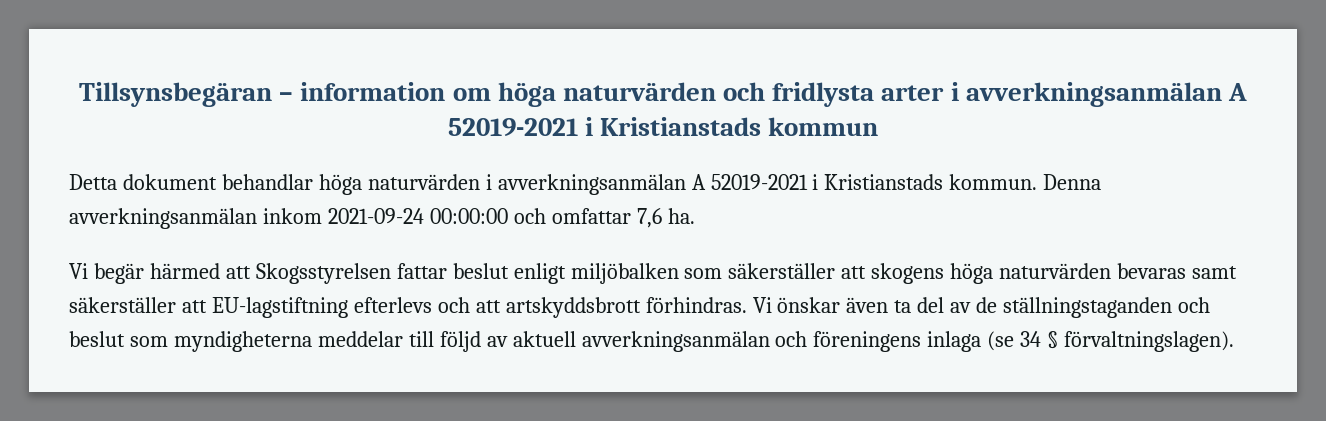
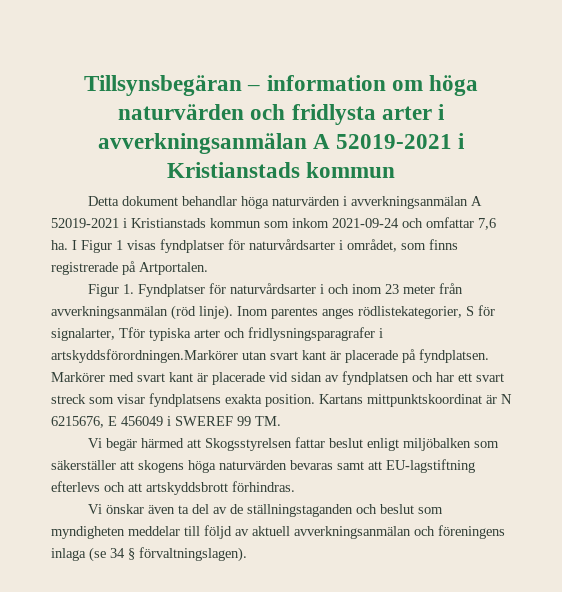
[949,174,1102,190] [69,208,257,229] kommun. Denna avverkningsanmälan -> [210,218,289,228] kommun som
[429,208,508,224] 00:00:00 -> (399, 223) none
(695, 216) none -> [72,239,458,253] [51,261,208,275] [88,283,464,297] [51,305,495,320] [51,327,383,341] [51,349,489,363] [51,371,504,385] [51,393,512,407] [51,416,281,428] I Figur 1 visas fyndplatser för naturvårdsarter i området, som finns registrerade på Artportalen. // Figur 1. Fyndplatser för naturvårdsarter i och inom 23 meter från avverkningsanmälan (röd linje). Inom parentes anges rödlistekategorier, S för signalarter, Tför typiska arter och fridlysningsparagrafer i artskyddsförordningen.Markörer utan svart kant är placerade på fyndplatsen. Markörer med svart kant är placerade vid sidan av fyndplatsen och har ett svart streck som visar fyndplatsens exakta position. Kartans mittpunktskoordinat är N 6215676, E 456049 i SWEREF 99 TM.
[69,297,176,313] säkerställer -> (364, 465) none
(747, 305) none -> (295, 486) //
[173,331,312,352] myndigheterna -> [51,526,125,539] myndigheten

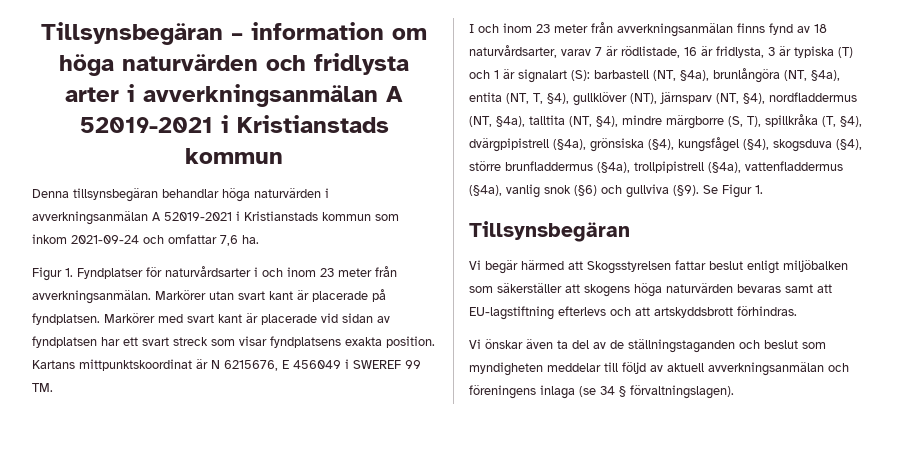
[88,196,179,206] Detta dokument -> [32,188,158,202] Denna tillsynsbegäran
[72,239,458,253] [51,261,208,275] I Figur 1 visas fyndplatser för naturvårdsarter i området, som finns registrerade på Artportalen. -> (259, 239) none
[51,305,495,320] [51,327,383,341] [51,349,238,363] avverkningsanmälan (röd linje). Inom parentes anges rödlistekategorier, S för signalarter, Tför typiska arter och fridlysningsparagrafer i artskyddsförordningen.Markörer -> [32,290,206,304] avverkningsanmälan. Markörer
[412,372,433,382] och -> (97, 342) none
(281, 421) none -> [469,22,827,37] [469,45,853,58] [469,68,840,83] [469,92,857,106] [469,114,862,129] [469,137,862,152] [469,161,843,173] [469,184,763,198] [469,221,630,242] // I och inom 23 meter från avverkningsanmälan finns fynd av 18 naturvårdsarter, varav 7 är rödlistade, 16 är fridlysta, 3 är typiska (T) och 1 är signalart (S): barbastell (NT, §4a), brunlångöra (NT, §4a), entita (NT, T, §4), gullklöver (NT), järnsparv (NT, §4), nordfladdermus (NT, §4a), talltita (NT, §4), mindre märgborre (S, T), spillkråka (T, §4), dvärgpipistrell (§4a), grönsiska (§4), kungsfågel (§4), skogsduva (§4), större brunfladdermus (§4a), trollpipistrell (§4a), vattenfladdermus (§4a), vanlig snok (§6) och gullviva (§9). Se Figur 1. // Tillsynsbegäran

